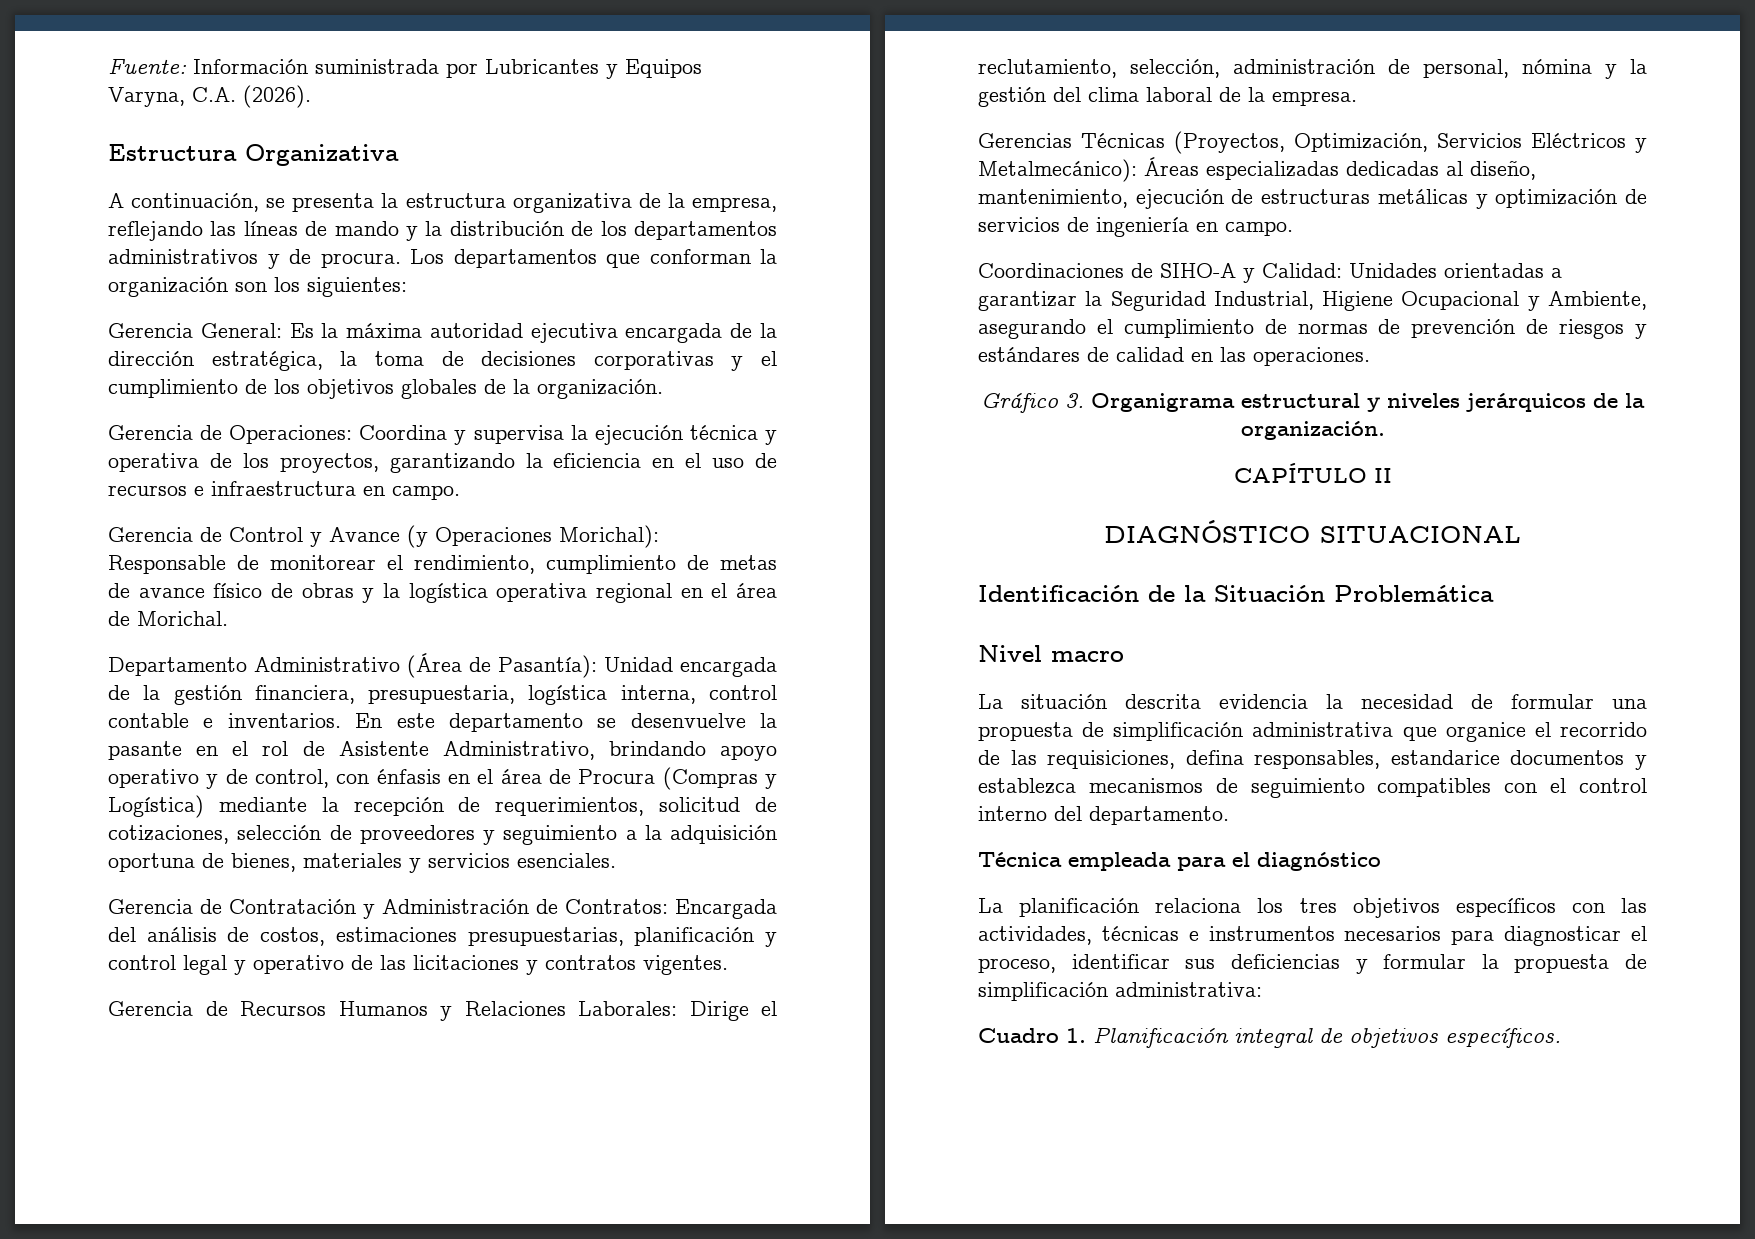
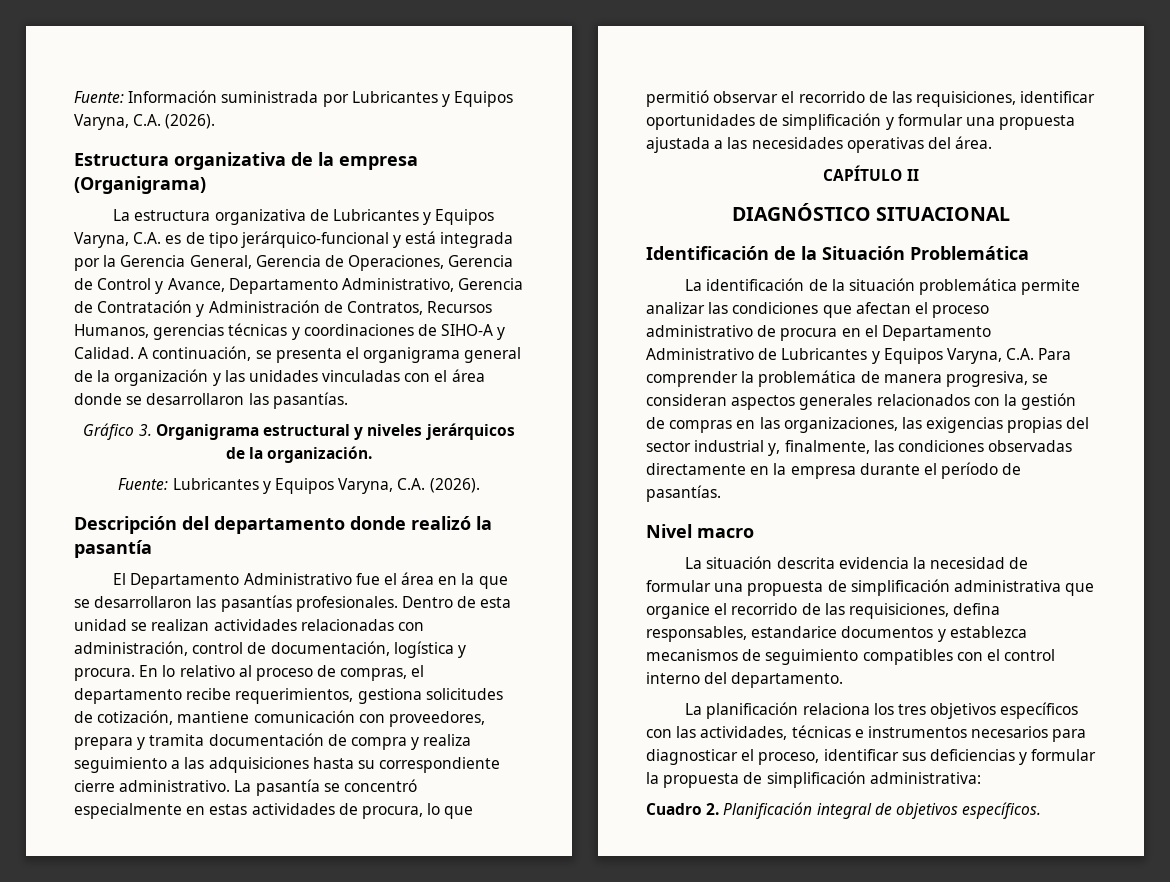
[245,144,399,166] [108,193,777,213] [108,221,777,241] [108,249,777,269] [108,277,407,297] [108,323,778,343] [108,351,777,371] [108,379,663,399] [108,425,777,445] [108,453,777,473] [108,481,460,500] [108,525,659,548] [108,555,777,574] [108,583,777,603] [108,611,228,626] [108,653,777,678] [108,685,777,705] [108,713,777,732] [108,741,777,761] [108,767,777,790] [108,795,777,818] [108,825,777,845] [108,853,616,873] Organizativa // A continuación, se presenta la estructura organizativa de la empresa, reflejando las líneas de mando y la distribución de los departamentos administrativos y de procura. Los departamentos que conforman la organización son los siguientes: // Gerencia General: Es la máxima autoridad ejecutiva encargada de la dirección estratégica, la toma de decisiones corporativas y el cumplimiento de los objetivos globales de la organización. // Gerencia de Operaciones: Coordina y supervisa la ejecución técnica y operativa de los proyectos, garantizando la eficiencia en el uso de recursos e infraestructura en campo. // Gerencia de Control y Avance (y Operaciones Morichal): Responsable de monitorear el rendimiento, cumplimiento de metas de avance físico de obras y la logística operativa regional en el área de Morichal. // Departamento Administrativo (Área de Pasantía): Unidad encargada de la gestión financiera, presupuestaria, logística interna, control contable e inventarios. En este departamento se desenvuelve la pasante en el rol de Asistente Administrativo, brindando apoyo operativo y de control, con énfasis en el área de Procura (Compras y Logística) mediante la recepción de requerimientos, solicitud de cotizaciones, selección de proveedores y seguimiento a la adquisición oportuna de bienes, materiales y servicios esenciales. // -> [174,152,418,170] [74,176,206,194] [113,209,495,225] [74,231,514,248] [74,255,514,271] [74,278,454,294] organizativa de la empresa (Organigrama) // La estructura organizativa de Lubricantes y Equipos Varyna, C.A. es de tipo jerárquico-funcional y está integrada por la Gerencia General, Gerencia de Operaciones, Gerencia de Control y Avance, Departamento Administrativo,
[565,899,777,919] [108,927,777,947] [108,955,728,975] [108,1001,777,1021] [978,59,1647,79] [978,87,1357,107] [978,131,1647,154] [978,157,1536,182] [978,189,1647,209] [978,217,1293,237] [978,263,1562,283] [978,291,1647,311] [978,319,1648,339] [978,347,1370,366] Contratos: Encargada del análisis de costos, estimaciones presupuestarias, planificación y control legal y operativo de las licitaciones y contratos vigentes. // Gerencia de Recursos Humanos y Relaciones Laborales: Dirige el reclutamiento, selección, administración de personal, nómina y la gestión del clima laboral de la empresa. // Gerencias Técnicas (Proyectos, Optimización, Servicios Eléctricos y Metalmecánico): Áreas especializadas dedicadas al diseño, mantenimiento, ejecución de estructuras metálicas y optimización de servicios de ingeniería en campo. // Coordinaciones de SIHO-A y Calidad: Unidades orientadas a garantizar la Seguridad Industrial, Higiene Ocupacional y Ambiente, asegurando el cumplimiento de normas de prevención de riesgos y estándares de calidad en las operaciones. -> [346,301,493,315] [74,323,506,340] [74,346,522,363] [74,369,485,386] [74,392,348,409] Contratos, Recursos Humanos, gerencias técnicas y coordinaciones de SIHO-A y Calidad. A continuación, se presenta el organigrama general de la organización y las unidades vinculadas con el área donde se desarrollaron las pasantías.
(1385, 430) none -> [118,478,480,494] [74,516,492,534] [74,540,152,558] [113,572,508,589] [74,595,512,612] [74,619,424,631] [74,641,466,658] [74,665,425,681] [74,688,503,704] [74,710,485,727] [74,733,472,750] [74,757,501,773] [74,779,417,796] [74,803,474,819] [646,90,1096,107] [646,113,1076,130] [646,136,993,153] // Fuente: Lubricantes y Equipos Varyna, C.A. (2026). // Descripción del departamento donde realizó la pasantía // El Departamento Administrativo fue el área en la que se desarrollaron las pasantías profesionales. Dentro de esta unidad se realizan actividades relacionadas con administración, control de documentación, logística y procura. En lo relativo al proceso de compras, el departamento recibe requerimientos, gestiona solicitudes de cotización, mantiene comunicación con proveedores, prepara y tramita documentación de compra y realiza seguimiento a las adquisiciones hasta su correspondiente cierre administrativo. La pasantía se concentró especialmente en estas actividades de procura, lo que permitió observar el recorrido de las requisiciones, identificar oportunidades de simplificación y formular una propuesta ajustada a las necesidades operativas del área.
(1494, 593) none -> [685,278,1081,295] [646,302,990,318] [646,325,991,341] [646,348,1072,364] [646,370,1049,387] [646,393,1077,410] [646,417,1090,433] [646,440,1073,456] [646,462,1022,479] [646,485,721,502] // La identificación de la situación problemática permite analizar las condiciones que afectan el proceso administrativo de procura en el Departamento Administrativo de Lubricantes y Equipos Varyna, C.A. Para comprender la problemática de manera progresiva, se consideran aspectos generales relacionados con la gestión de compras en las organizaciones, las exigencias propias del sector industrial y, finalmente, las condiciones observadas directamente en la empresa durante el período de pasantías.
[978,852,1381,871] // Técnica empleada para el diagnóstico -> (844, 680) none
[1066,1028,1086,1043] 1. -> [706,803,720,815] 2.

